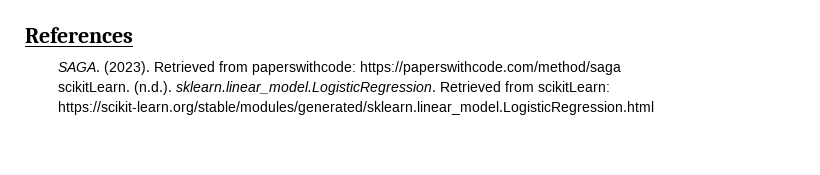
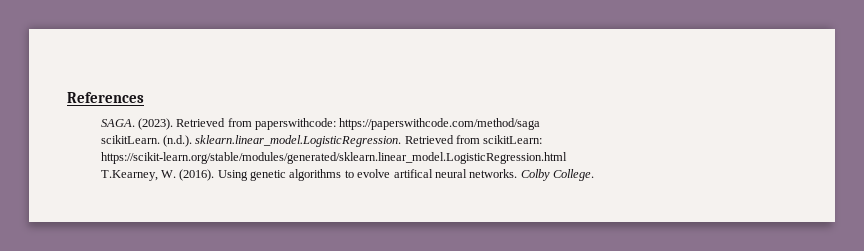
(654, 108) none -> [100,169,595,181] // T.Kearney, W. (2016). Using genetic algorithms to evolve artifical neural networks. Colby College.

